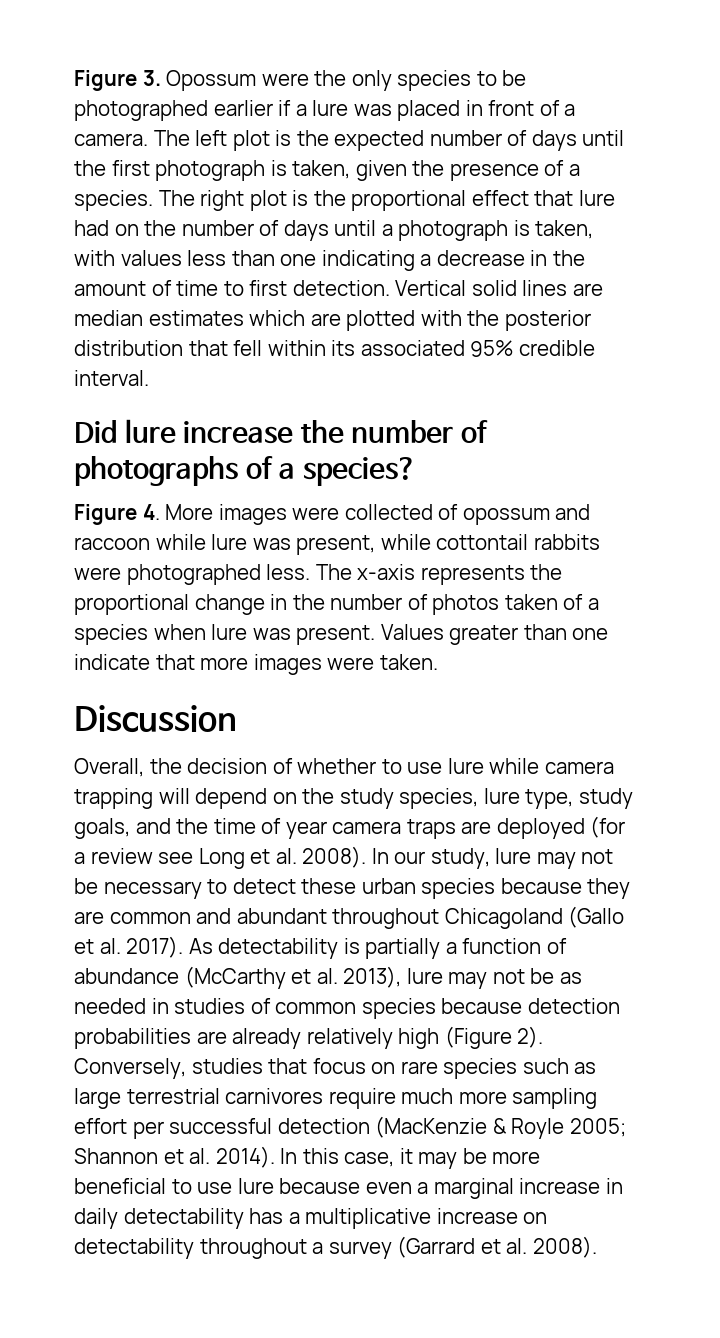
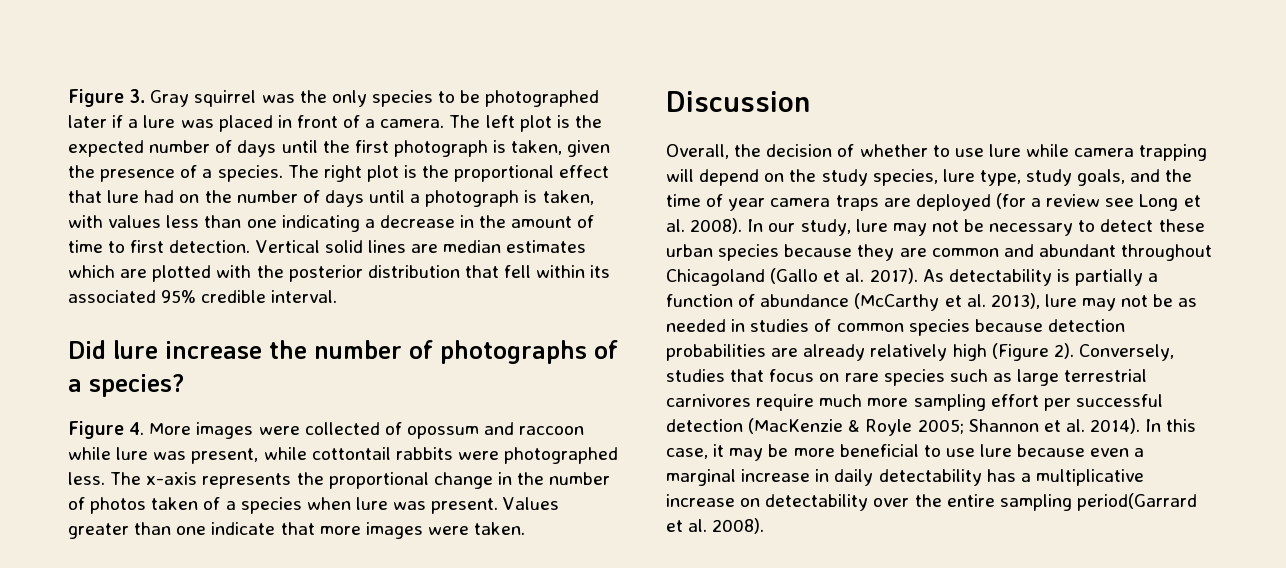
[166,70,309,91] Opossum were -> [150,90,295,107] Gray squirrel was
[213,100,273,116] earlier -> [68,115,107,128] later
[199,1236,476,1259] throughout a survey (Garrard -> [873,493,1197,511] over the entire sampling period(Garrard

